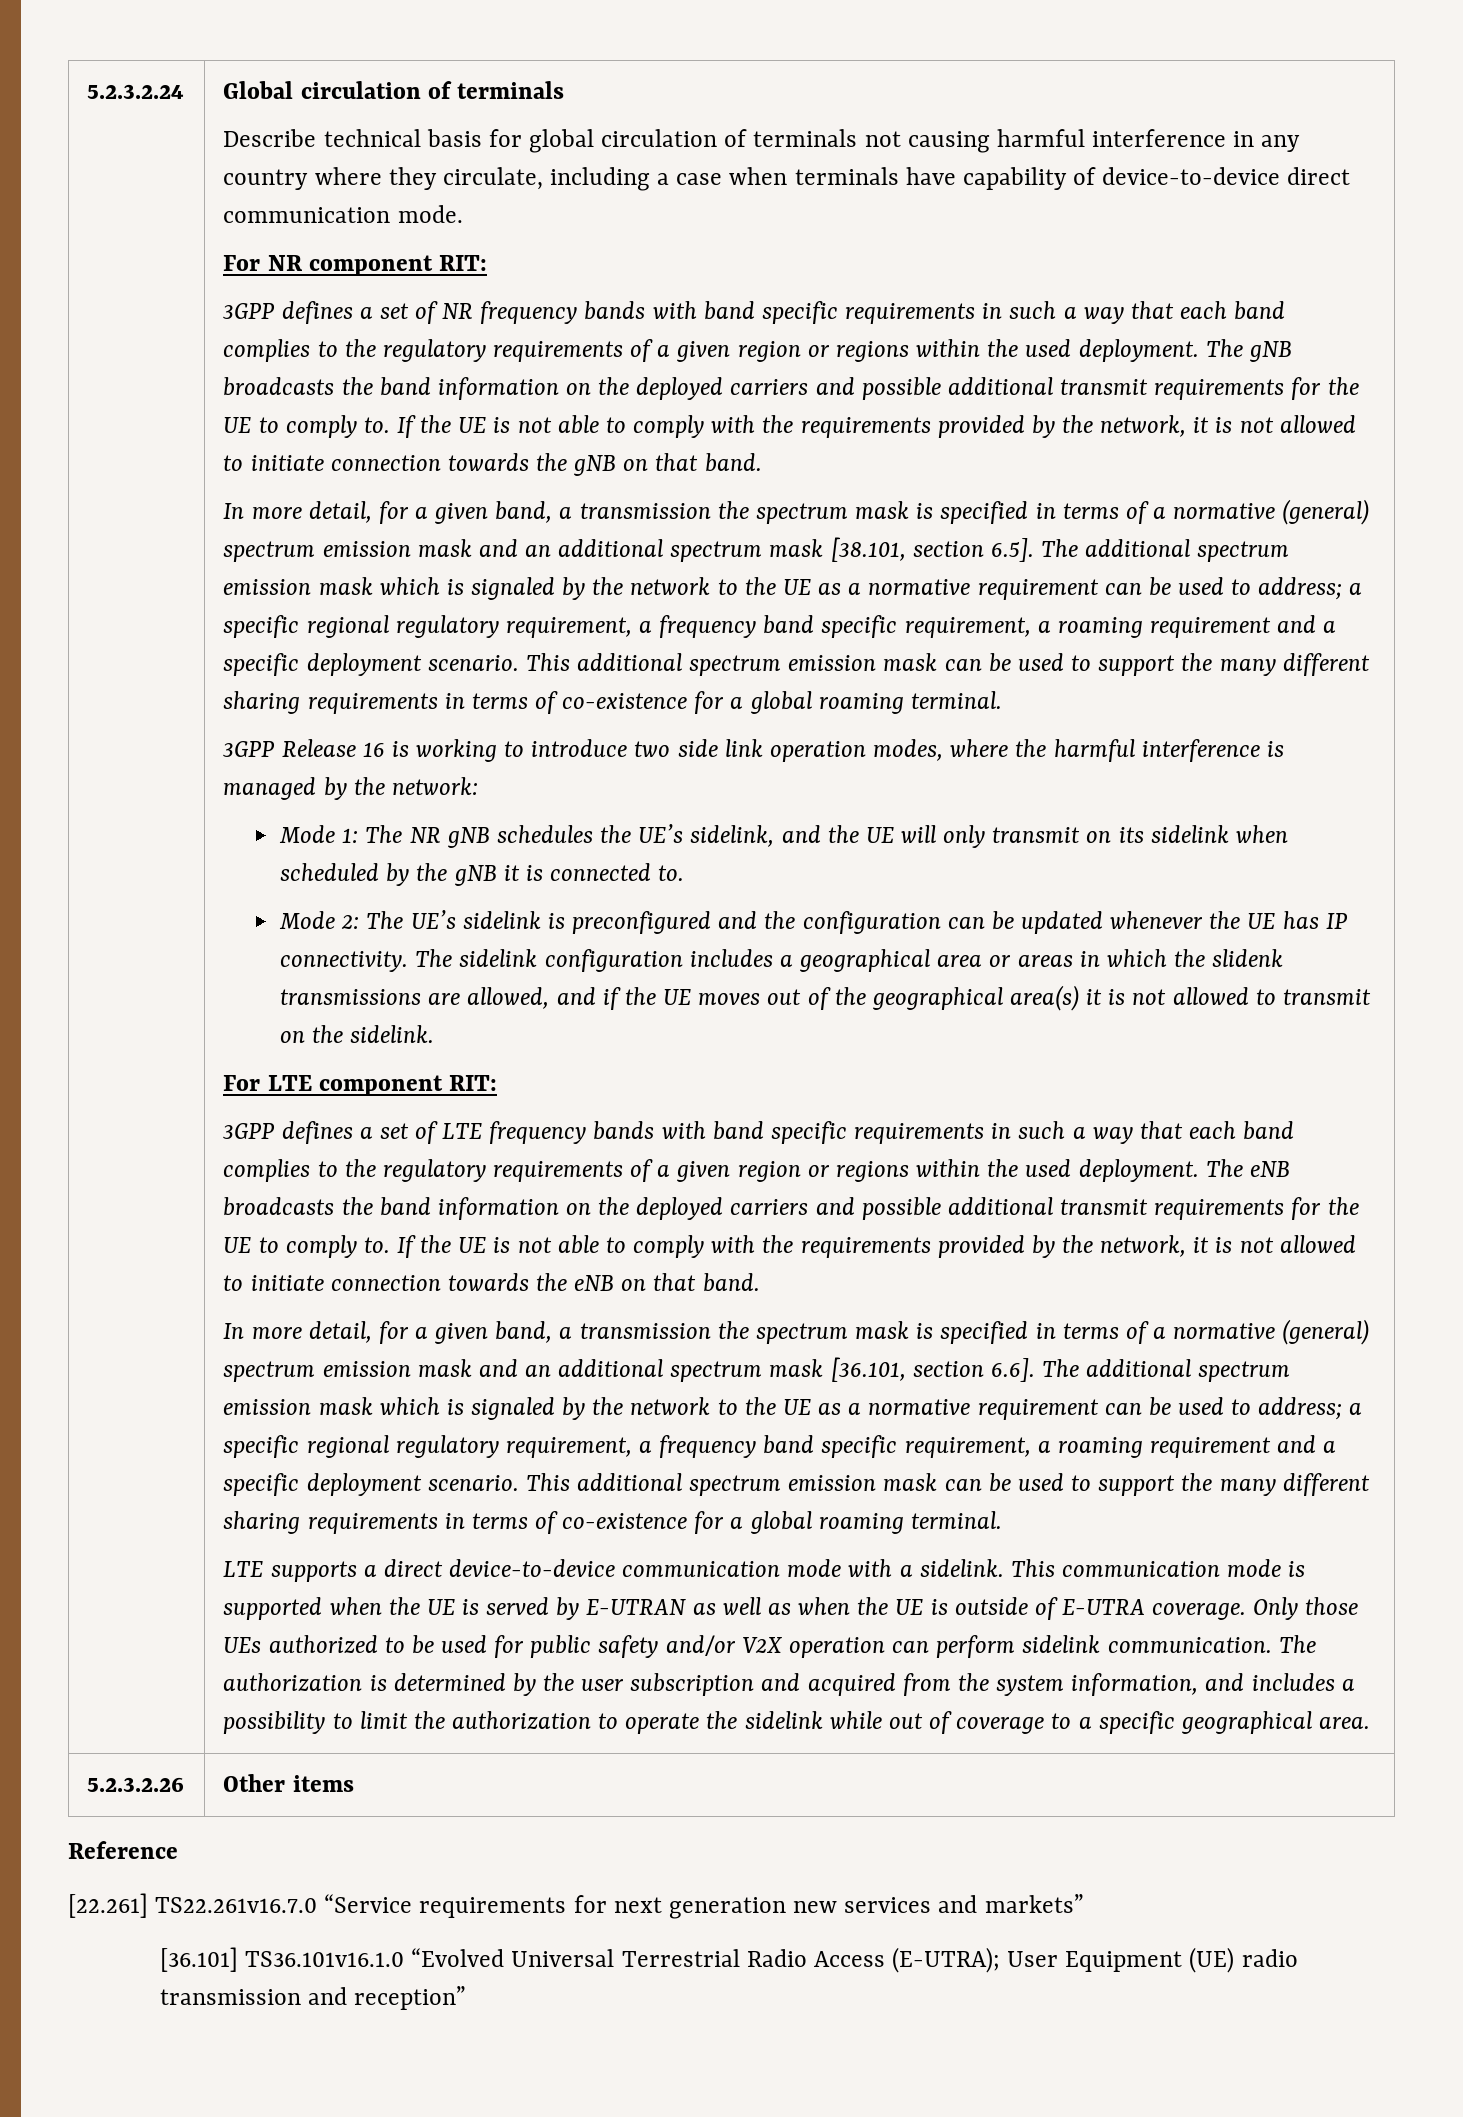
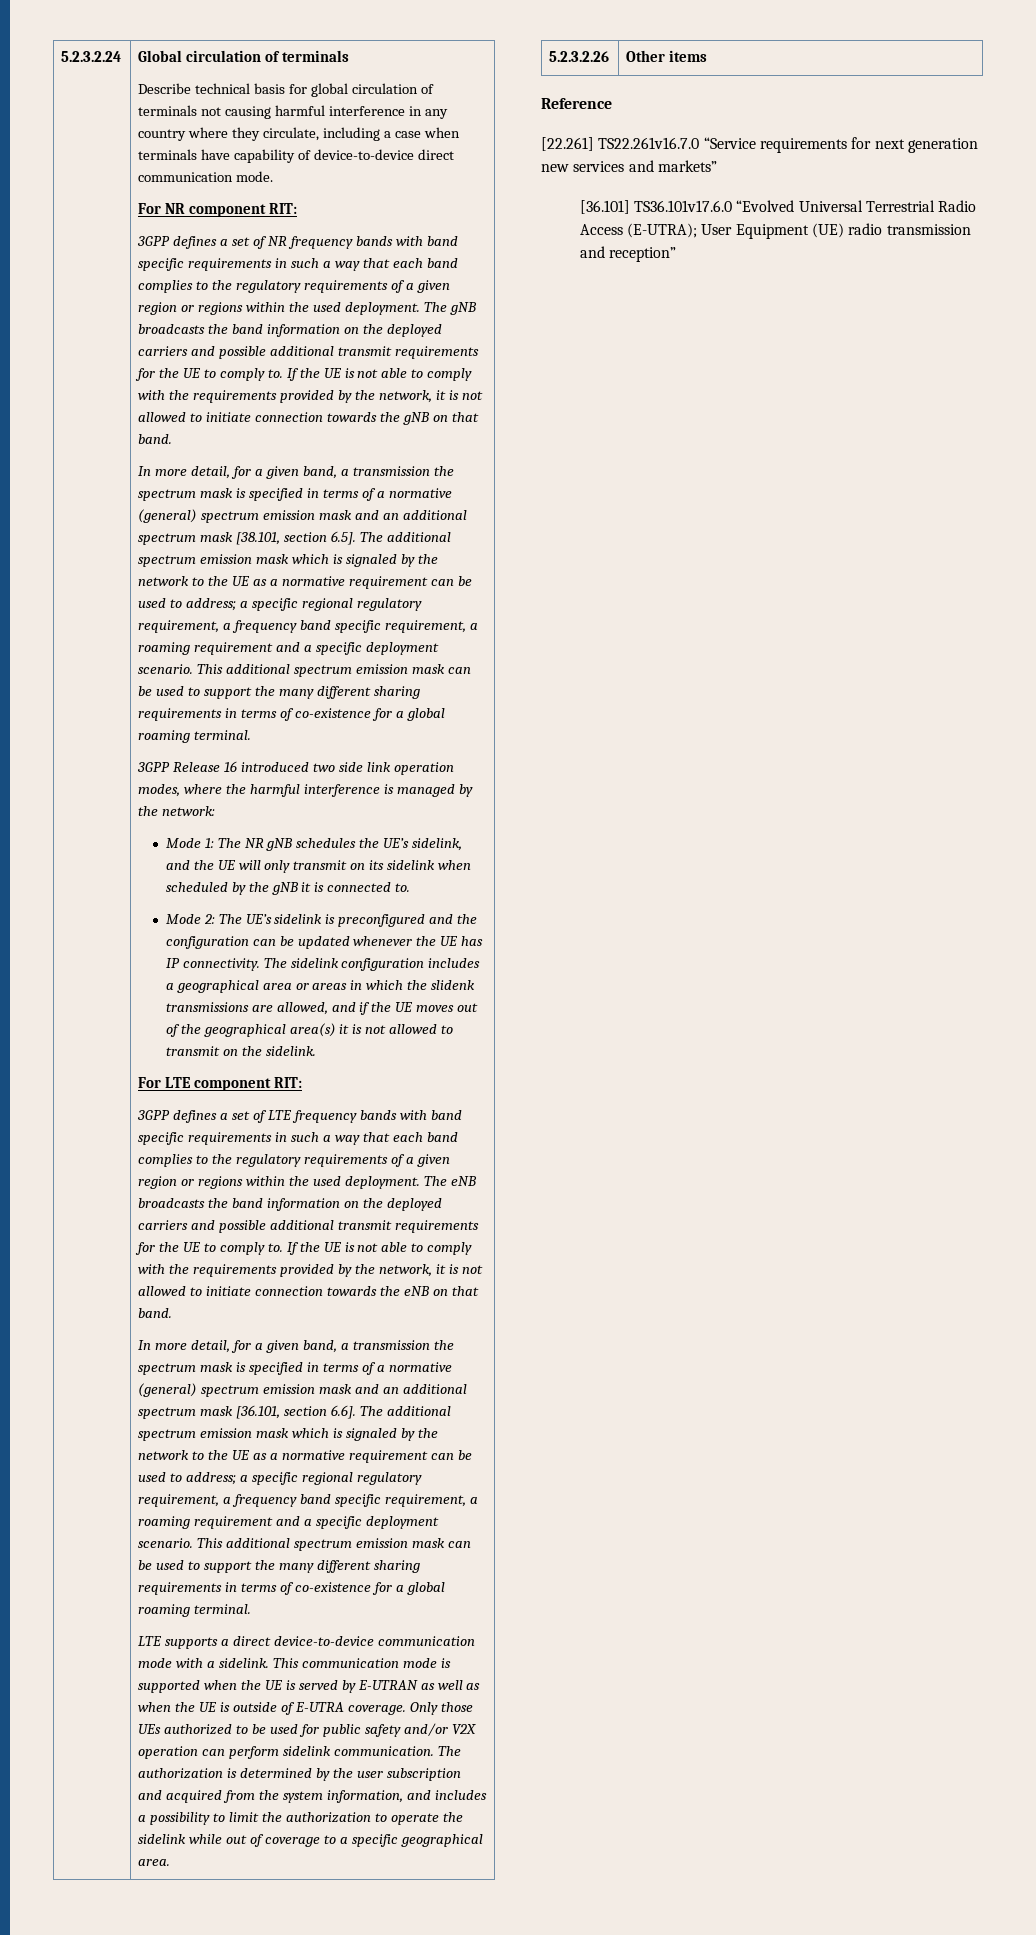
[391,739,628,762] is working to introduce -> [241,762,310,772] introduced
[245,1951,405,1967] TS36.101v16.1.0 -> [633,200,732,212] TS36.101v17.6.0

